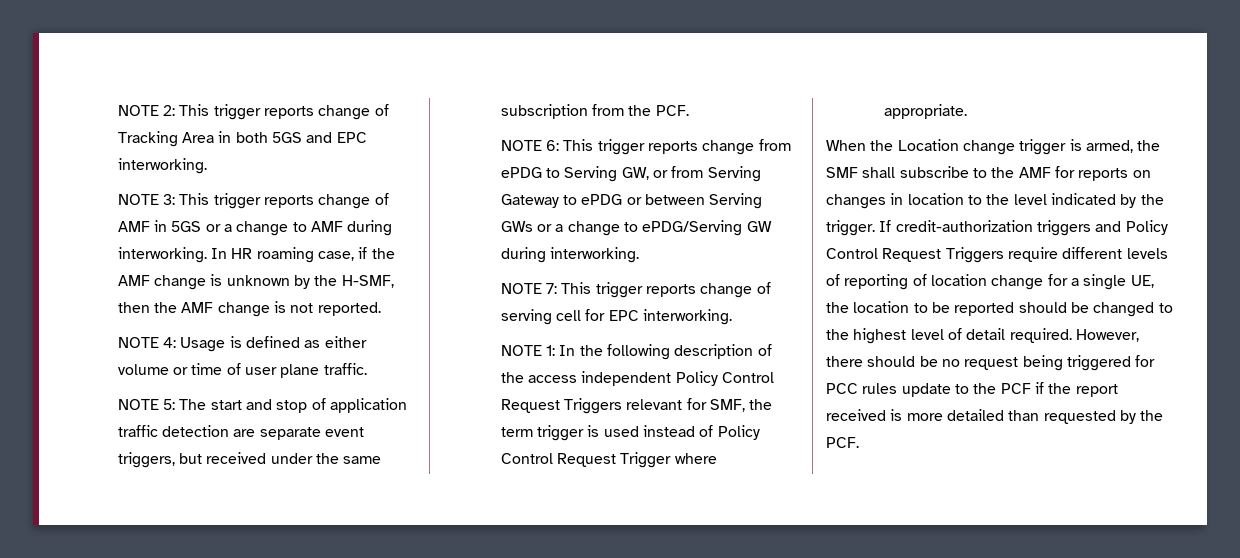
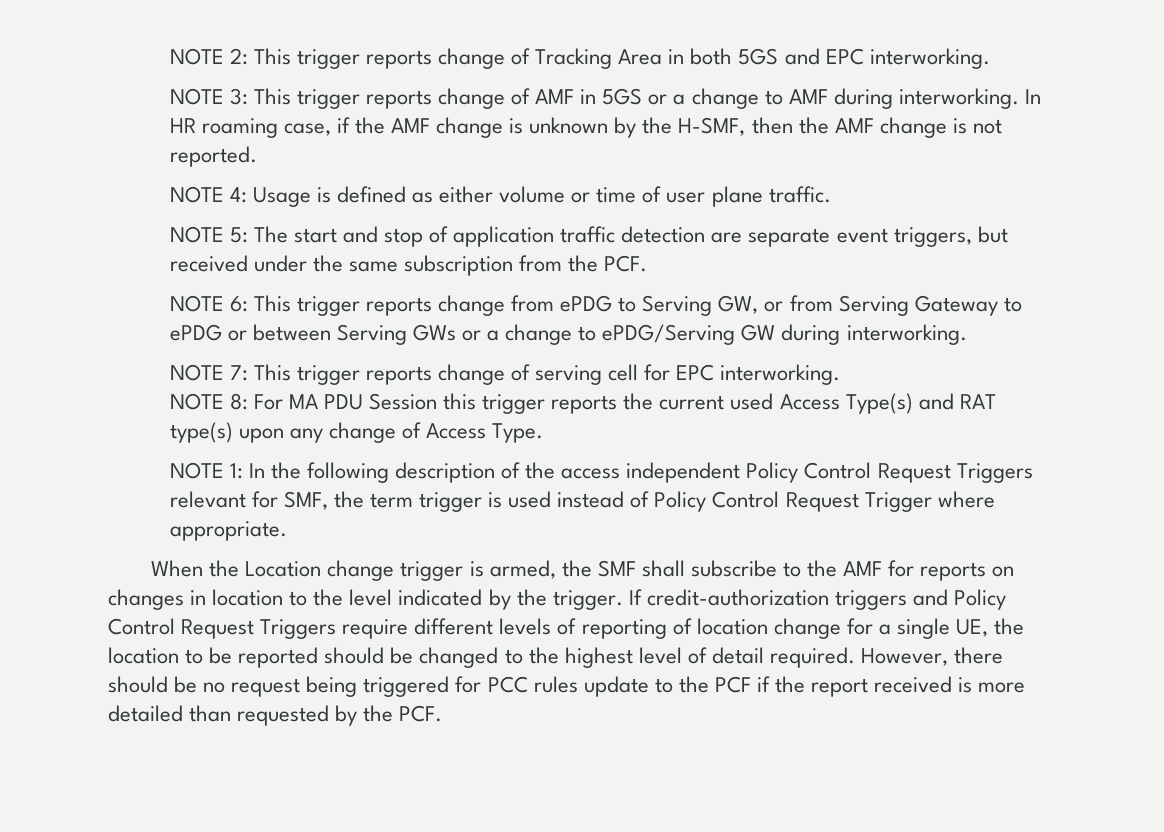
(733, 317) none -> [169,393,996,414] [169,422,544,443] // NOTE 8: For MA PDU Session this trigger reports the current used Access Type(s) and RAT type(s) upon any change of Access Type.

